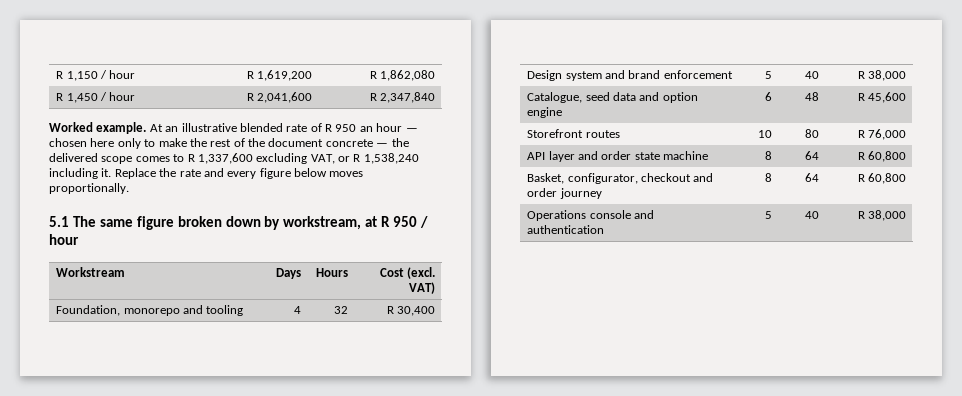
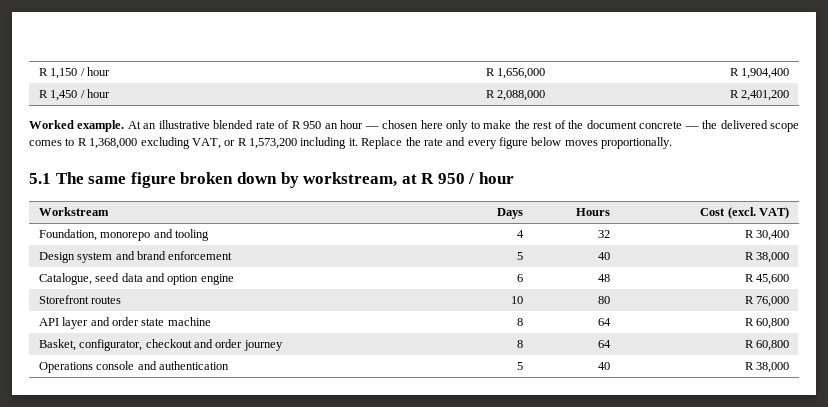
[256,70,312,81] [369,70,435,81] 1,619,200 | R 1,862,080 -> [497,68,546,79] [729,68,790,79] 1,656,000 | R 1,904,400
[256,92,312,103] [369,92,435,103] 2,041,600 | R 2,347,840 -> [497,90,546,101] [729,90,790,101] 2,088,000 | R 2,401,200
[197,153,253,164] 1,337,600 -> [89,138,138,149] 1,368,000
[363,153,419,164] 1,538,240 -> [249,138,297,149] 1,573,200

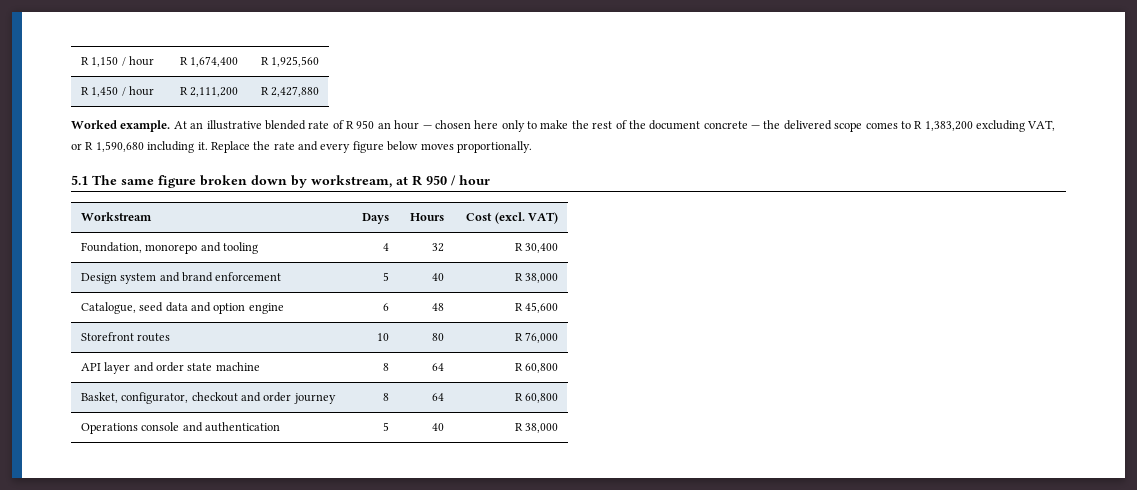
[497,68,546,79] [729,68,790,79] 1,656,000 | R 1,904,400 -> [190,56,239,67] [260,56,320,67] 1,674,400 | R 1,925,560
[497,90,546,101] [729,90,790,101] 2,088,000 | R 2,401,200 -> [190,87,239,97] [260,86,320,97] 2,111,200 | R 2,427,880
[89,138,138,149] 1,368,000 -> [924,121,973,131] 1,383,200
[249,138,297,149] 1,573,200 -> [95,141,144,152] 1,590,680

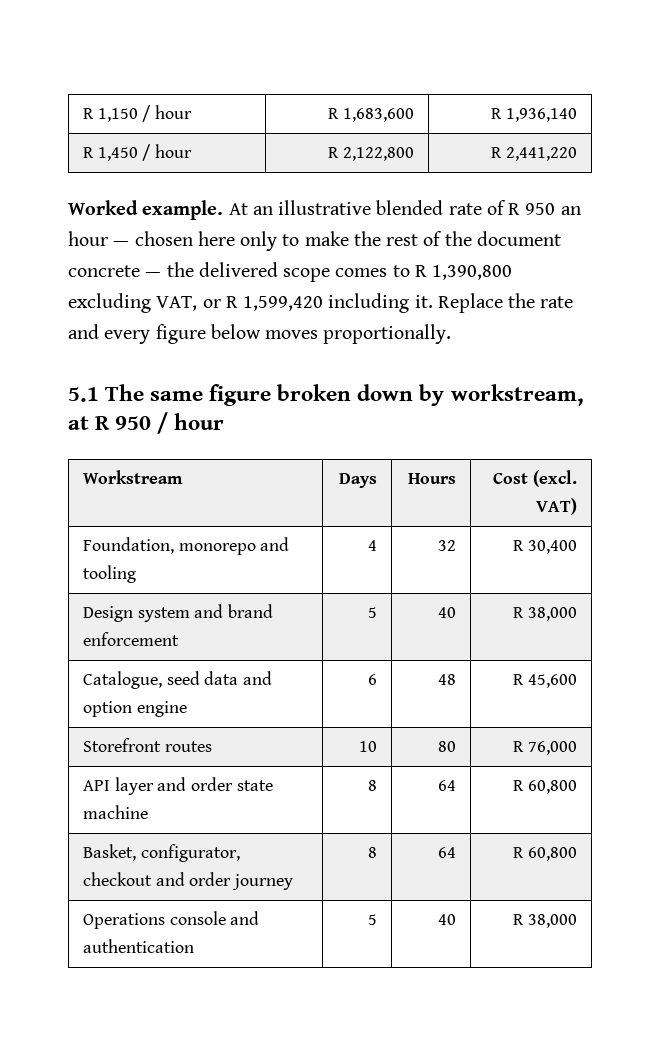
[190,56,239,67] [260,56,320,67] 1,674,400 | R 1,925,560 -> [343,108,415,122] [491,108,578,122] 1,683,600 | R 1,936,140
[190,87,239,97] [260,86,320,97] 2,111,200 | R 2,427,880 -> [343,147,415,161] [491,147,578,161] 2,122,800 | R 2,441,220
[924,121,973,131] 1,383,200 -> [432,265,513,280] 1,390,800
[95,141,144,152] 1,590,680 -> [243,296,324,311] 1,599,420

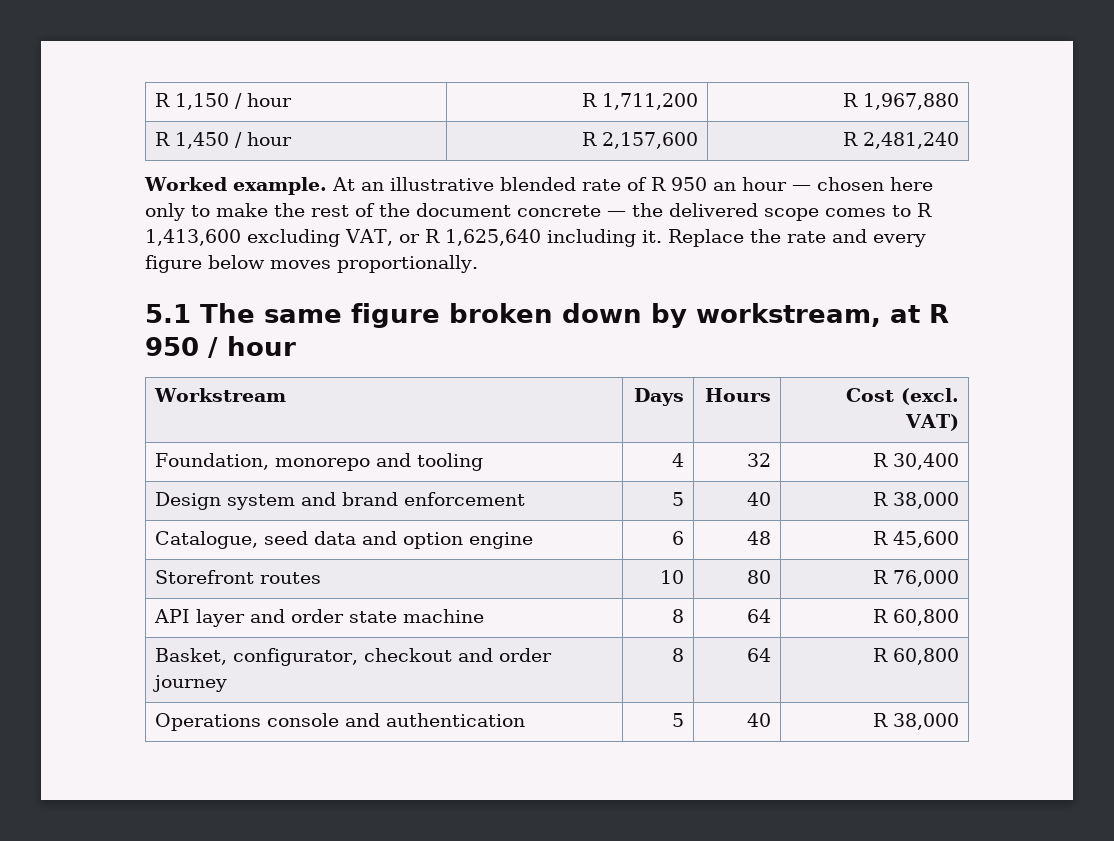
[343,108,415,122] [491,108,578,122] 1,683,600 | R 1,936,140 -> [602,93,699,110] [843,93,960,110] 1,711,200 | R 1,967,880
[343,147,415,161] [491,147,578,161] 2,122,800 | R 2,441,220 -> [602,132,699,149] [843,132,960,149] 2,157,600 | R 2,481,240
[432,265,513,280] 1,390,800 -> [145,229,241,246] 1,413,600
[243,296,324,311] 1,599,420 -> [444,229,541,246] 1,625,640

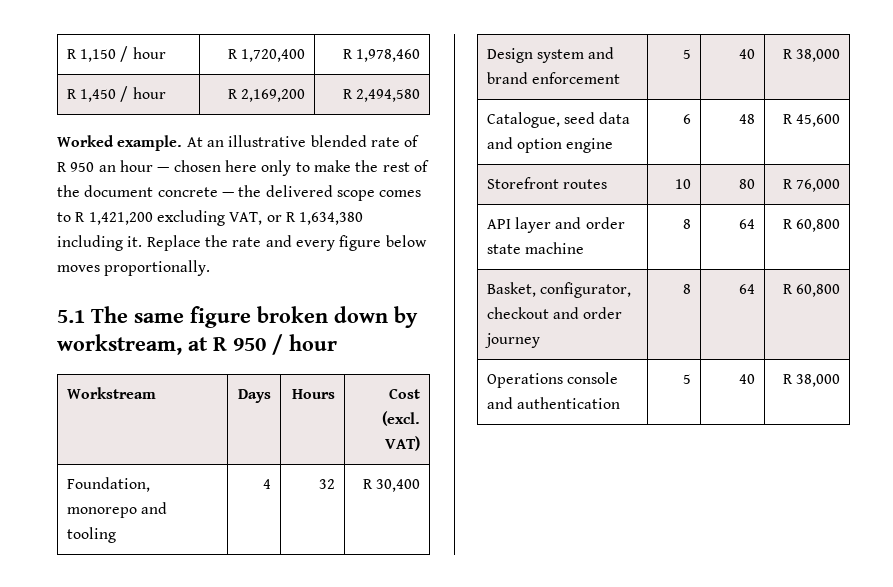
[602,93,699,110] [843,93,960,110] 1,711,200 | R 1,967,880 -> [241,49,306,62] [343,49,421,62] 1,720,400 | R 1,978,460
[602,132,699,149] [843,132,960,149] 2,157,600 | R 2,481,240 -> [241,89,306,102] [343,89,421,102] 2,169,200 | R 2,494,580
[145,229,241,246] 1,413,600 -> [88,212,153,225] 1,421,200
[444,229,541,246] 1,625,640 -> [299,212,364,225] 1,634,380

